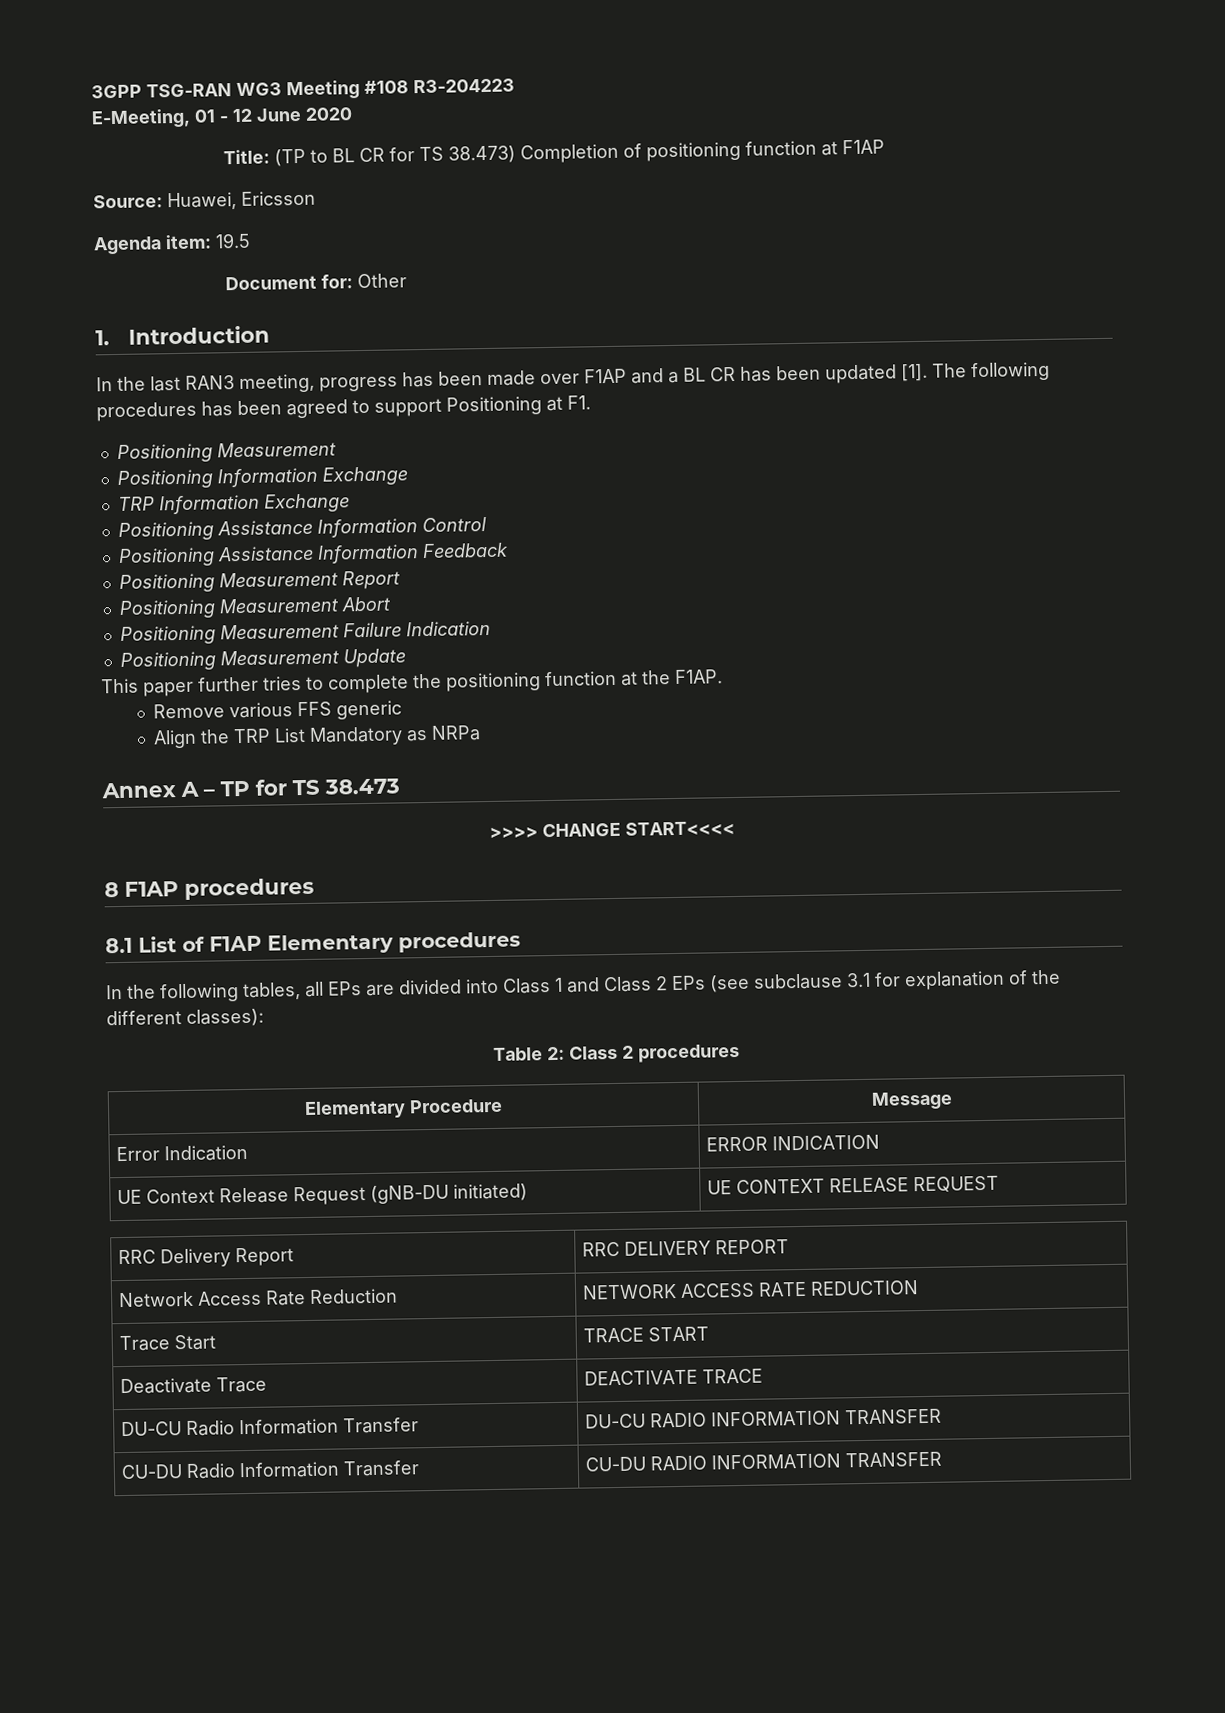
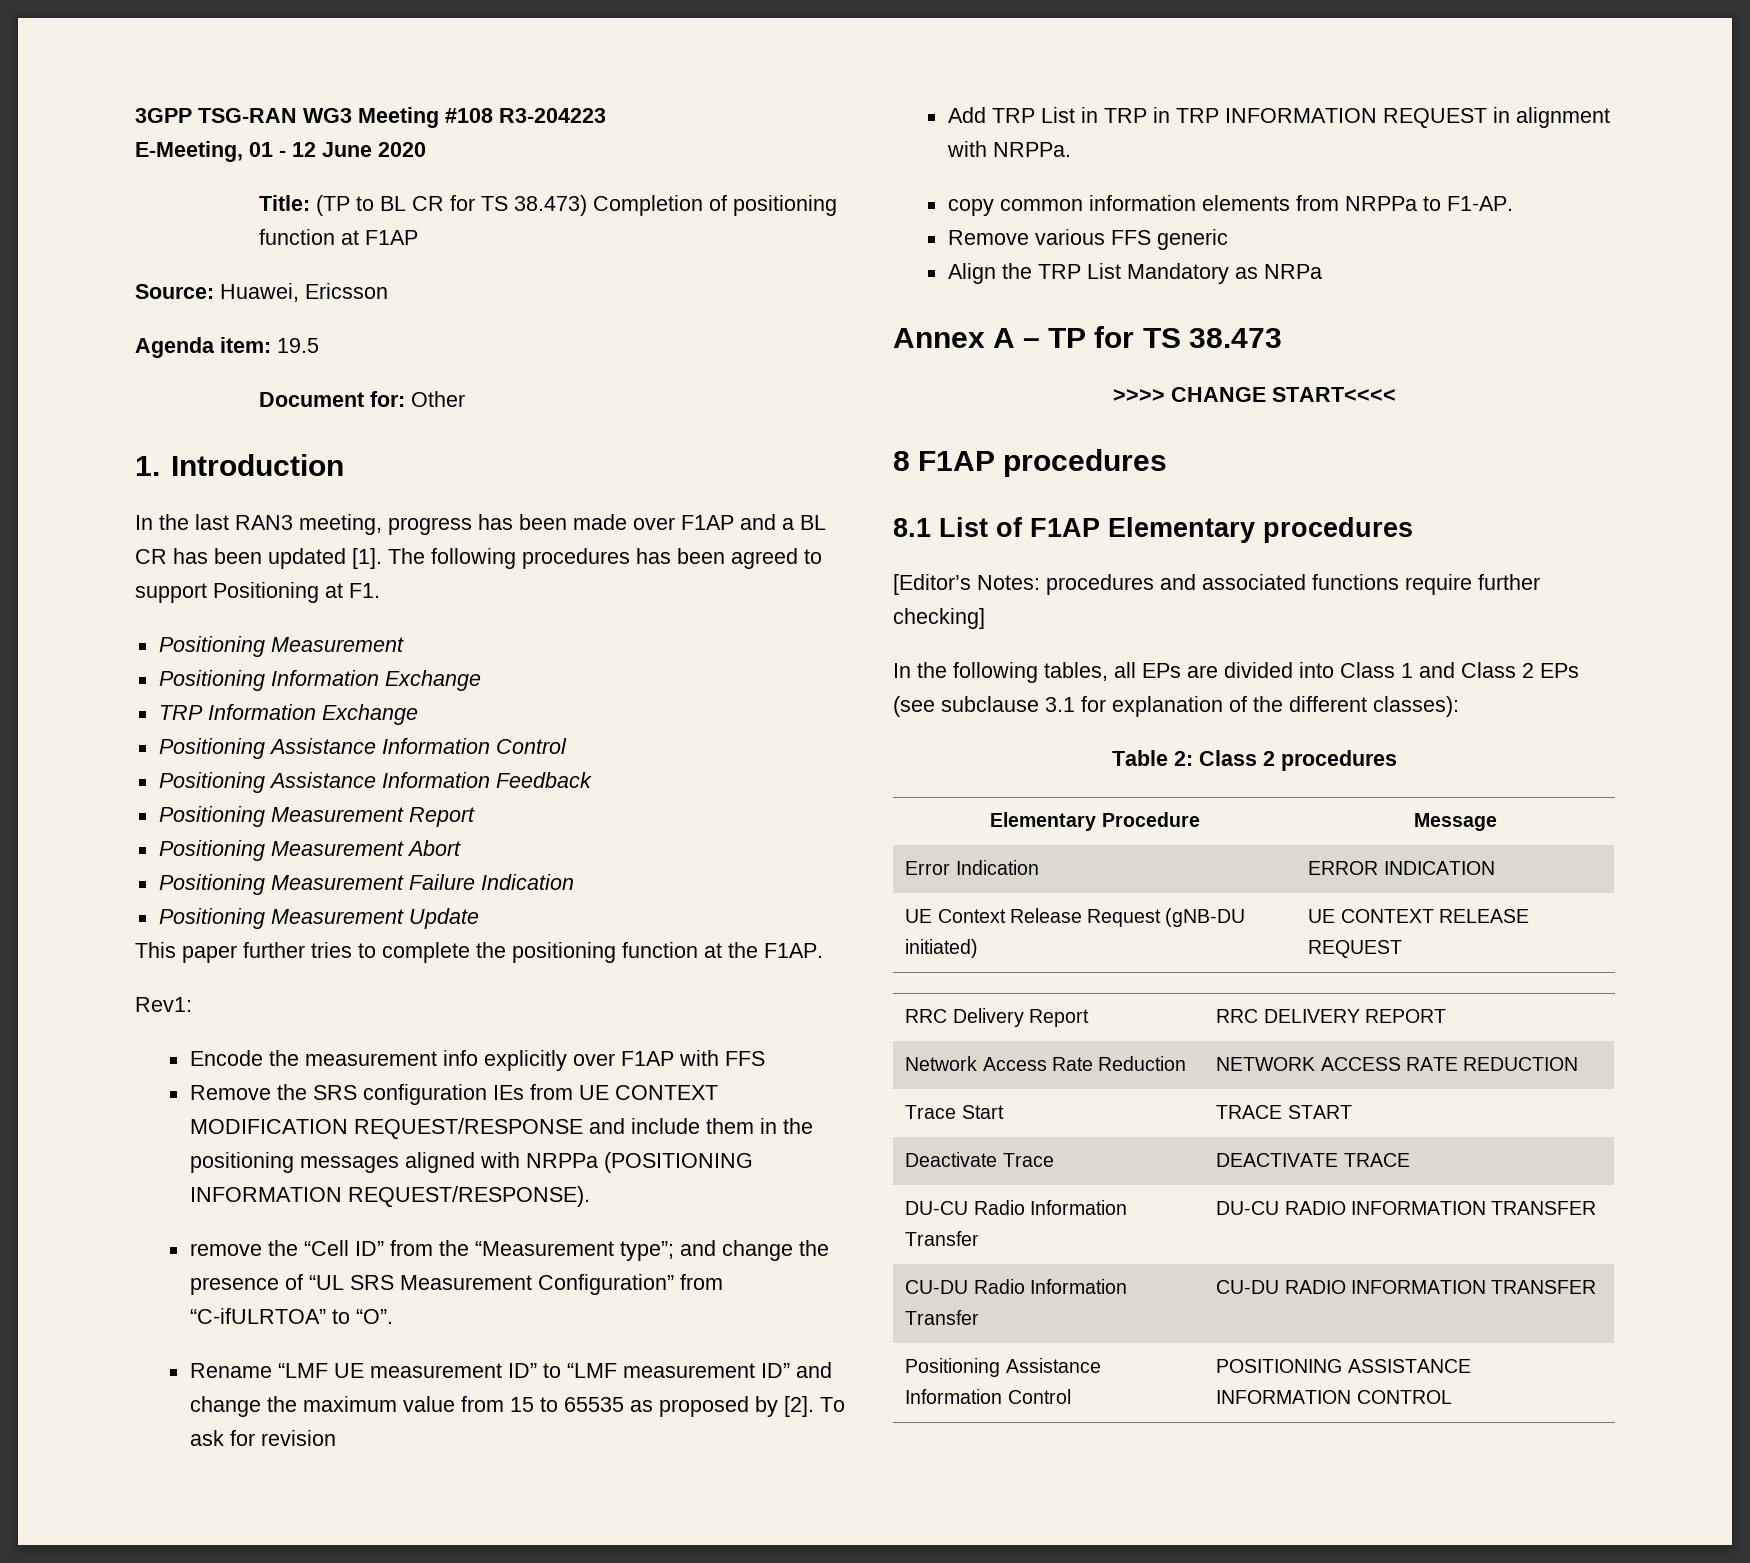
(723, 676) none -> [135,997,192,1012] [189,1050,765,1071] [189,1084,718,1105] [189,1118,813,1139] [189,1152,753,1173] [189,1186,590,1207] [189,1240,829,1261] [189,1274,723,1295] [189,1308,393,1324] [189,1362,832,1378] [189,1396,845,1417] [189,1430,336,1446] [947,107,1610,128] [946,141,1071,157] [947,195,1513,216] // Rev1: // Encode the measurement info explicitly over F1AP with FFS // Remove the SRS configuration IEs from UE CONTEXT MODIFICATION REQUEST/RESPONSE and include them in the positioning messages aligned with NRPPa (POSITIONING INFORMATION REQUEST/RESPONSE). // remove the “Cell ID” from the “Measurement type”; and change the presence of “UL SRS Measurement Configuration” from “C-ifULRTOA” to “O”. // Rename “LMF UE measurement ID” to “LMF measurement ID” and change the maximum value from 15 to 65535 as proposed by [2]. To ask for revision // Add TRP List in TRP in TRP INFORMATION REQUEST in alignment with NRPPa. // copy common information elements from NRPPa to F1-AP.
(521, 942) none -> [893,574,1540,595] [893,608,985,629] // [Editor’s Notes: procedures and associated functions require further checking]
(943, 1459) none -> [905,1358,1101,1377] [905,1389,1071,1404] [1216,1359,1471,1373] [1216,1390,1452,1404] // Positioning Assistance Information Control | POSITIONING ASSISTANCE INFORMATION CONTROL

